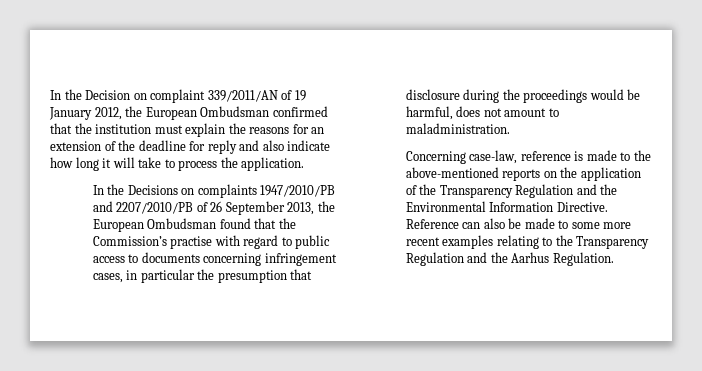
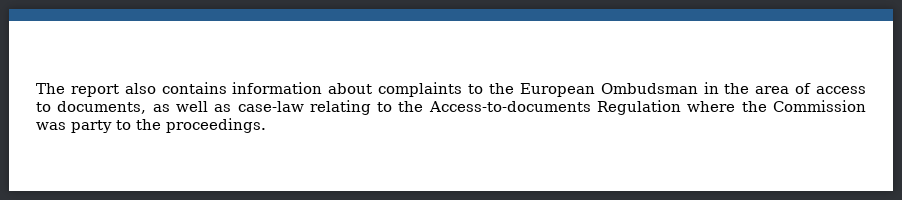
[50,89,306,103] [49,106,328,120] [50,123,325,137] [50,140,331,154] [50,157,305,171] [92,184,336,198] [92,201,335,215] [92,218,296,232] [92,235,331,249] [92,252,337,266] [92,269,313,283] [405,89,641,103] [405,106,559,120] [405,123,510,134] [405,150,651,164] [405,167,641,181] [405,184,618,198] [405,201,608,212] [405,218,632,229] [405,235,650,249] [405,252,614,266] In the Decision on complaint 339/2011/AN of 19 January 2012, the European Ombudsman confirmed that the institution must explain the reasons for an extension of the deadline for reply and also indicate how long it will take to process the application. // In the Decisions on complaints 1947/2010/PB and 2207/2010/PB of 26 September 2013, the European Ombudsman found that the Commission’s practise with regard to public access to documents concerning infringement cases, in particular the presumption that disclosure during the proceedings would be harmful, does not amount to maladministration. // Concerning case-law, reference is made to the above-mentioned reports on the application of the Transparency Regulation and the Environmental Information Directive. Reference can also be made to some more recent examples relating to the Transparency Regulation and the Aarhus Regulation. -> [36,82,867,97] [36,100,866,115] [36,118,266,133] The report also contains information about complaints to the European Ombudsman in the area of access to documents, as well as case-law relating to the Access-to-documents Regulation where the Commission was party to the proceedings.

